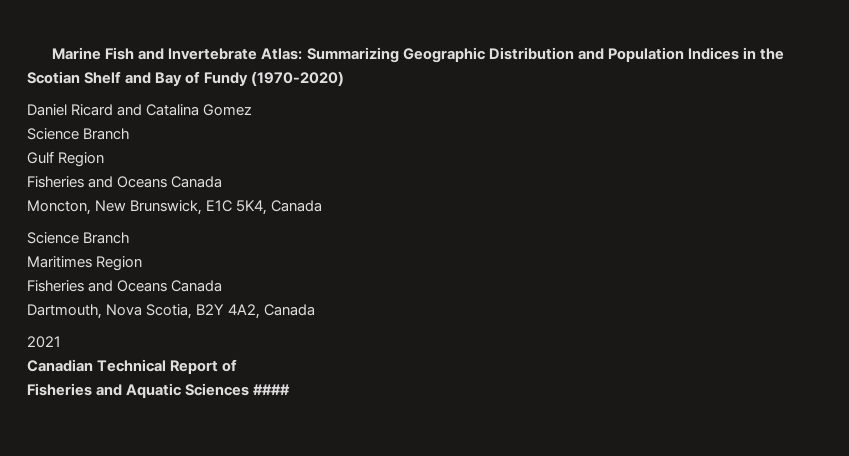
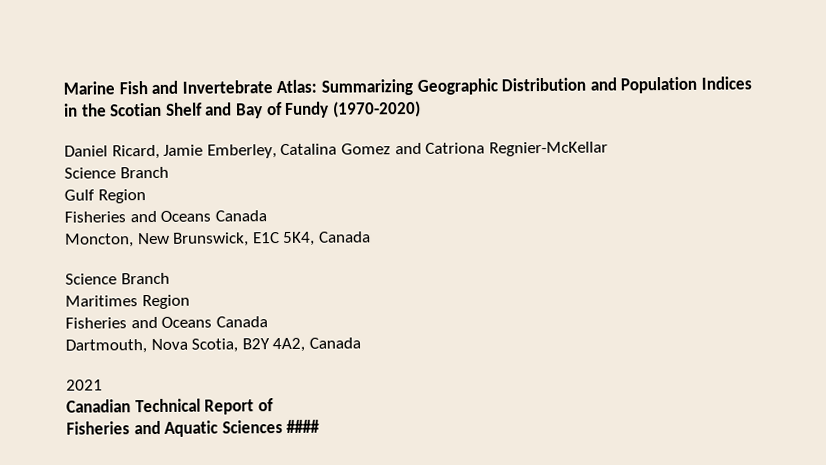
[71,104,143,116] Ricard and -> [111,144,277,160] Ricard, Jamie Emberley,
(253, 110) none -> [394,141,608,157] and Catriona Regnier-McKellar

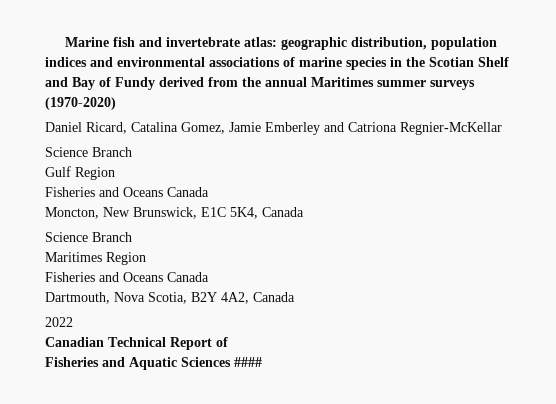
[118,76,752,96] Fish and Invertebrate Atlas: Summarizing Geographic Distribution and Population Indices -> [112,37,497,50] [45,57,387,70] fish and invertebrate atlas: geographic distribution, population indices and environmental associations of marine species
(330, 109) none -> [159,77,475,90] derived from the annual Maritimes summer surveys
[163,143,391,159] Jamie Emberley, Catalina Gomez -> [131,122,320,135] Catalina Gomez, Jamie Emberley
[66,379,103,391] 2021 -> [45,317,73,327] 2022

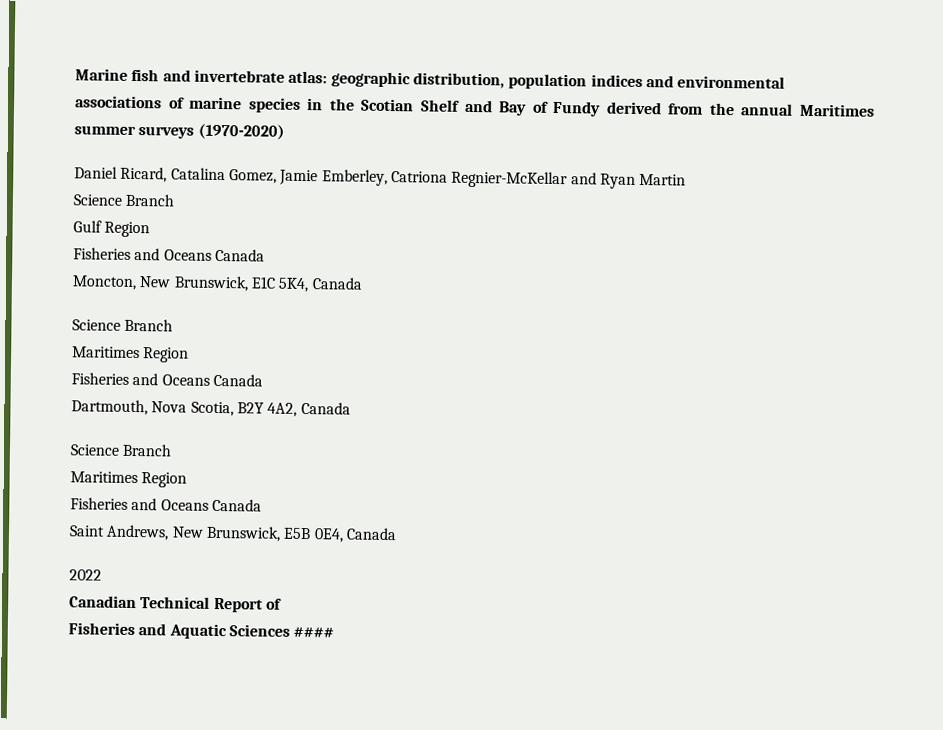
[265,122,344,135] Emberley and -> [321,169,388,186] Emberley,
(502, 128) none -> [570,172,687,189] and Ryan Martin
(295, 297) none -> [70,443,173,457] [70,471,188,488] [70,497,262,512] [69,524,397,543] // Science Branch // Maritimes Region // Fisheries and Oceans Canada // Saint Andrews, New Brunswick, E5B 0E4, Canada

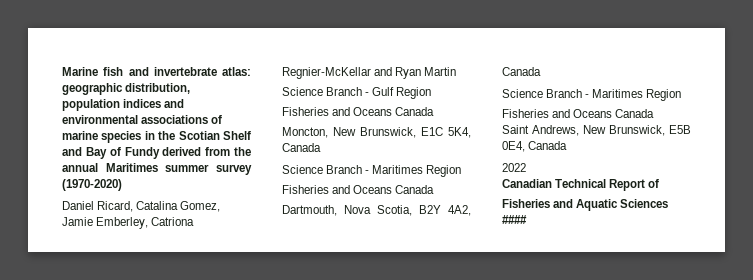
[138,126,195,139] surveys -> [216,164,252,175] survey
(176, 200) // -> [365,92,370,96] -
(174, 325) // -> [365,170,370,174] -
(173, 450) // -> [585,94,590,98] -

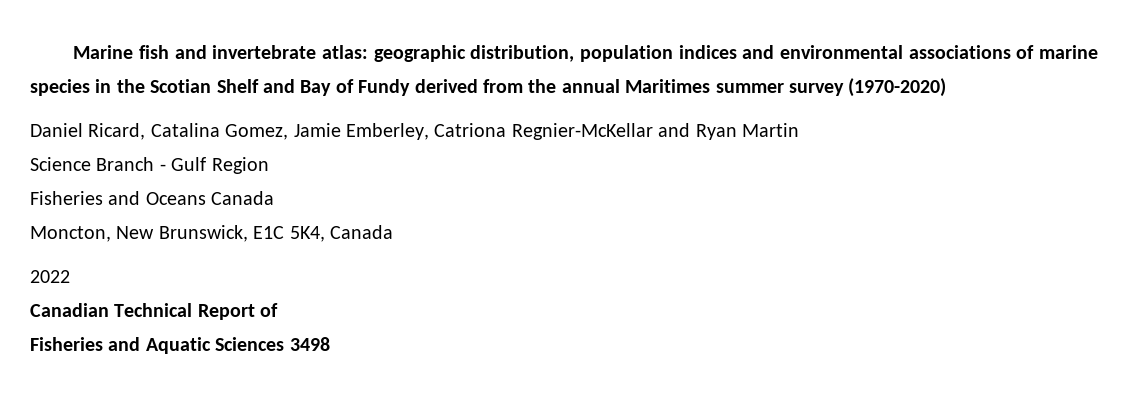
[282,165,462,177] [282,185,435,194] [282,205,471,216] [502,67,541,76] [502,89,682,101] [502,109,655,118] [502,125,691,136] [502,141,568,152] // Science Branch - Maritimes Region // Fisheries and Oceans Canada // Dartmouth, Nova Scotia, B2Y 4A2, Canada // Science Branch - Maritimes Region // Fisheries and Oceans Canada // Saint Andrews, New Brunswick, E5B 0E4, Canada -> (393, 232) none
[502,215,527,224] #### -> [289,337,330,351] 3498

